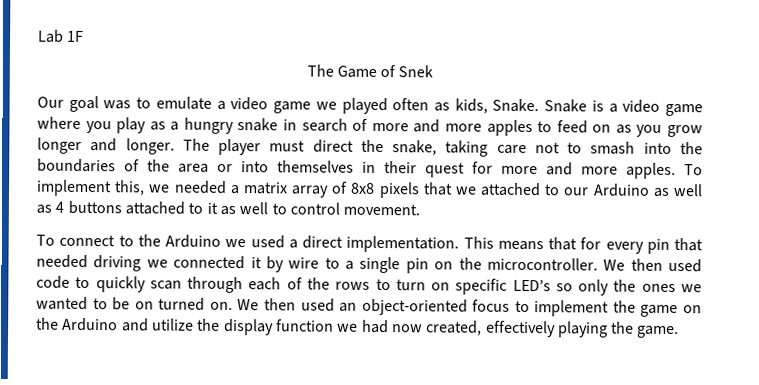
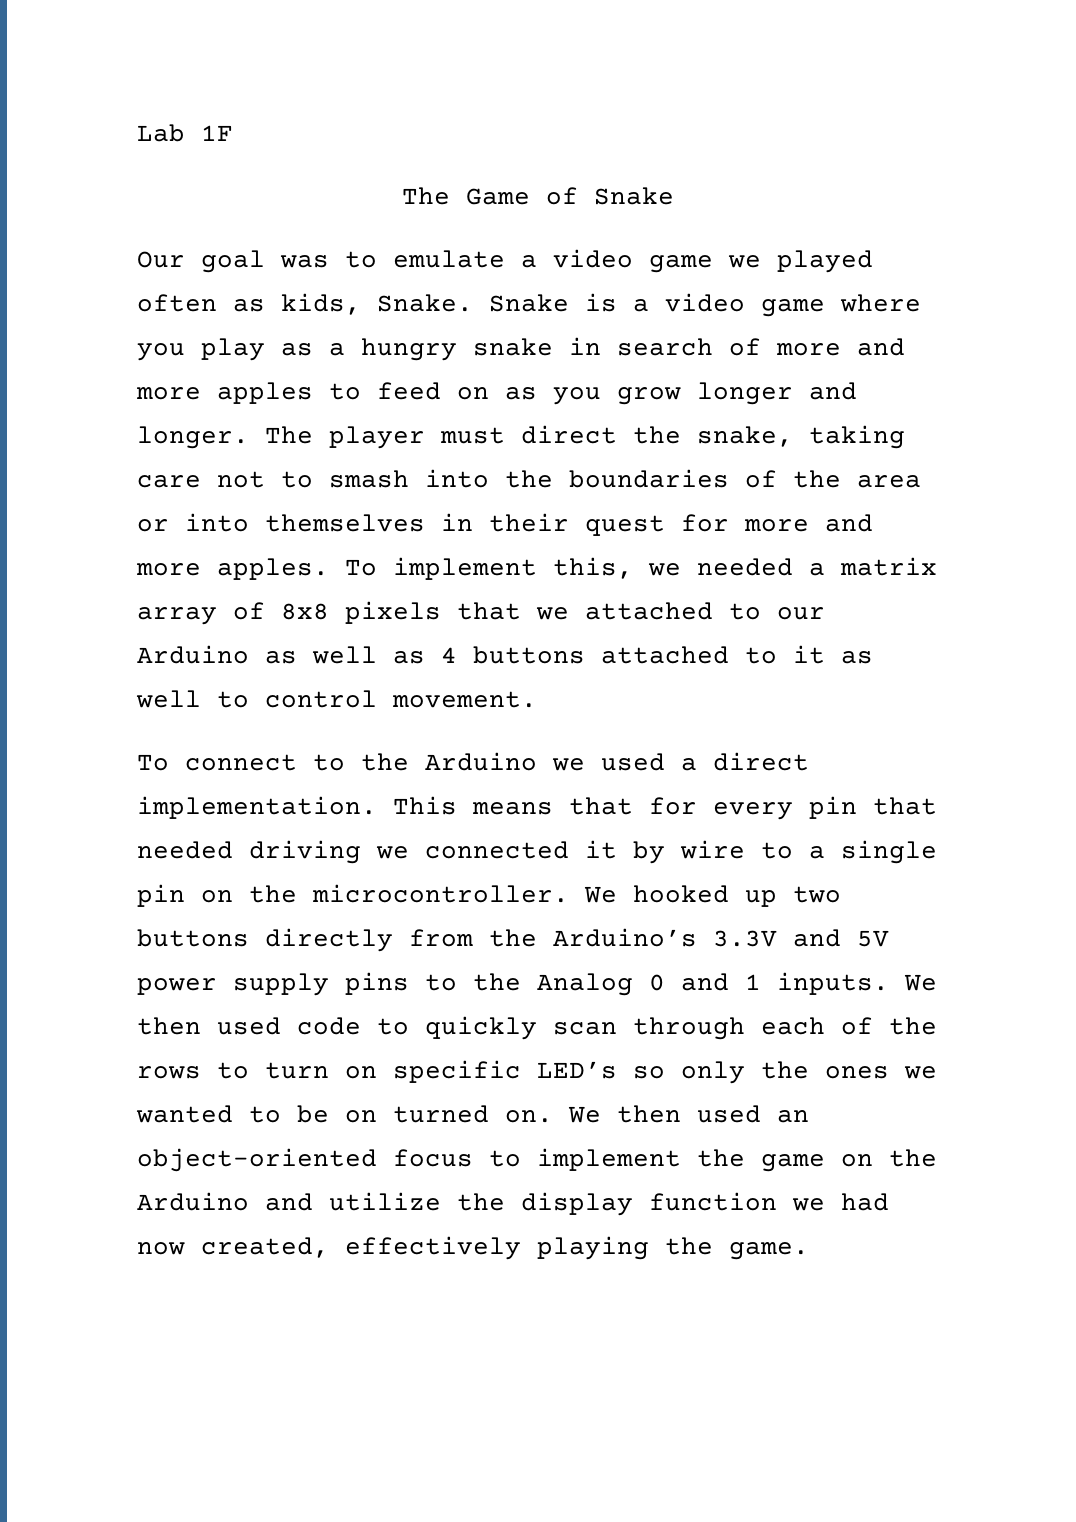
[398,65,434,78] Snek -> [594,187,674,205] Snake
(626, 265) none -> [633,885,841,907] [137,928,889,952] [137,972,937,996] hooked up two buttons directly from the Arduino’s 3.3V and 5V power supply pins to the Analog 0 and 1 inputs. We

